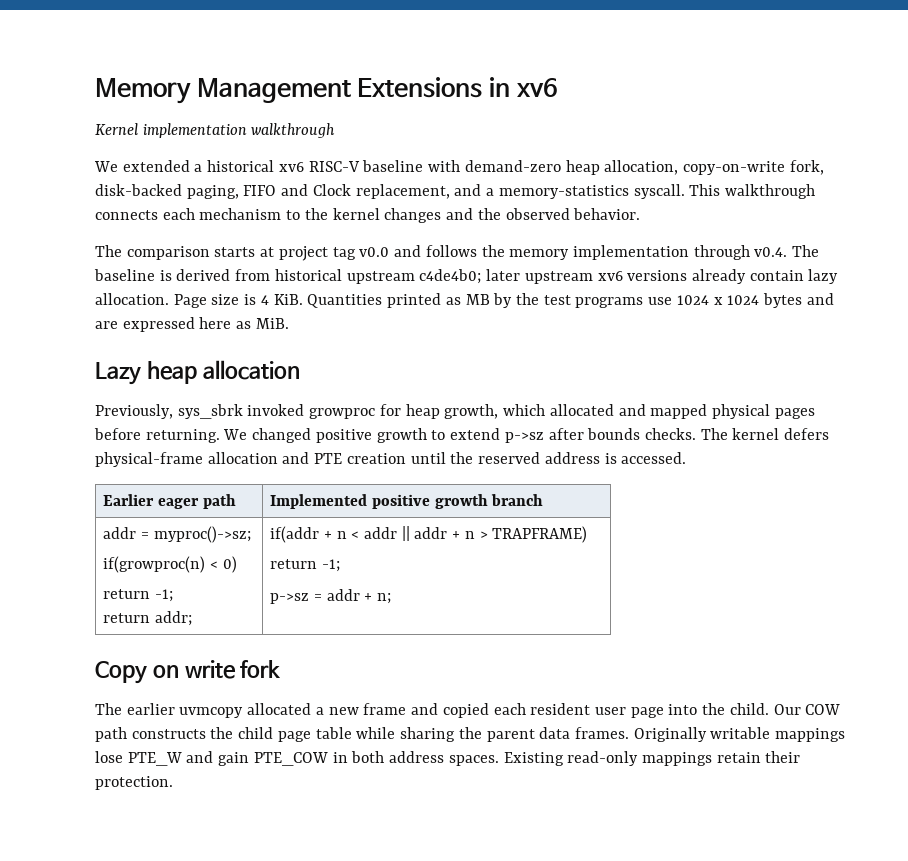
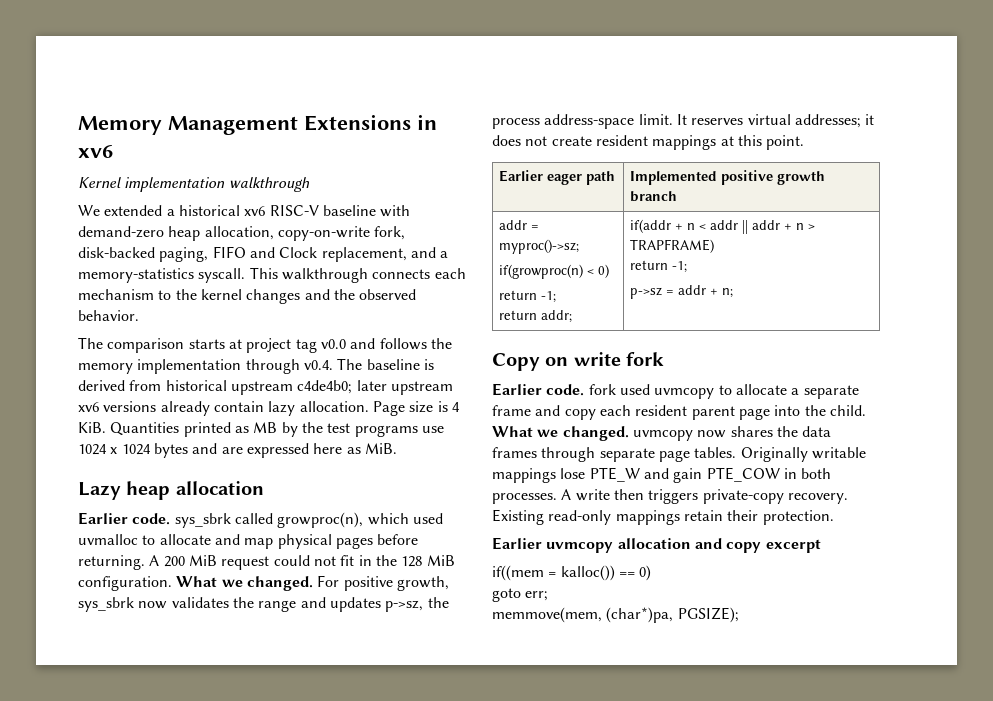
[95,404,815,419] [94,428,830,443] [95,452,687,467] Previously, sys_sbrk invoked growproc for heap growth, which allocated and mapped physical pages before returning. We changed positive growth to extend p->sz after bounds checks. The kernel defers physical-frame allocation and PTE creation until the reserved address is accessed. -> [78,512,443,528] [78,534,419,549] [78,555,455,570] [78,575,449,591] [78,597,449,612] [492,114,875,129] [492,135,805,150] Earlier code. sys_sbrk called growproc(n), which used uvmalloc to allocate and map physical pages before returning. A 200 MiB request could not fit in the 128 MiB configuration. What we changed. For positive growth, sys_sbrk now validates the range and updates p->sz, the process address-space limit. It reserves virtual addresses; it does not create resident mappings at this point.
[95,703,359,718] The earlier uvmcopy allocated a new -> [492,383,859,399] Earlier code. fork used uvmcopy to allocate a separate
[442,703,489,718] copied -> [564,409,596,420] copy
[594,707,626,715] user -> [691,406,735,420] parent
[773,704,841,715] [95,727,629,742] Our COW path constructs the child page table while sharing the parent data frames. -> [492,426,832,441] [492,447,737,462] What we changed. uvmcopy now shares the data frames through separate page tables.
[389,751,499,766] address spaces. -> [492,489,848,504] processes. A write then triggers private-copy recovery.
(173, 783) none -> [492,537,821,553] [492,565,652,581] [492,588,549,602] [492,607,739,623] // Earlier uvmcopy allocation and copy excerpt // if((mem = kalloc()) == 0) // goto err; // memmove(mem, (char*)pa, PGSIZE);

